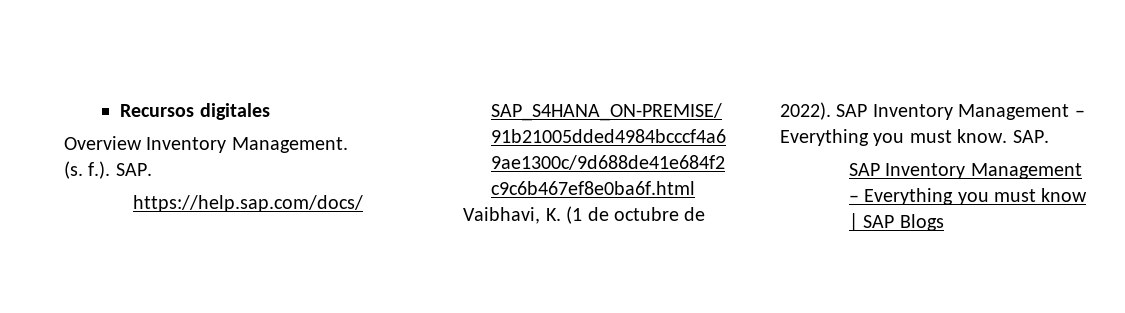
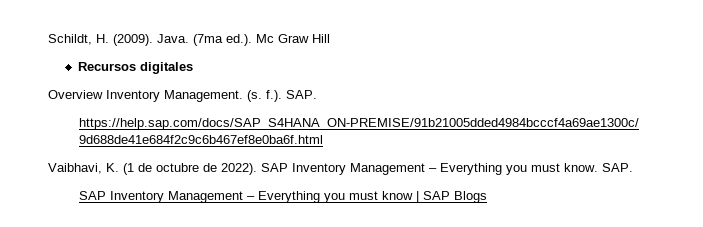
(120, 110) none -> [48,34,330,46] Schildt, H. (2009). Java. (7ma ed.). Mc Graw Hill //

